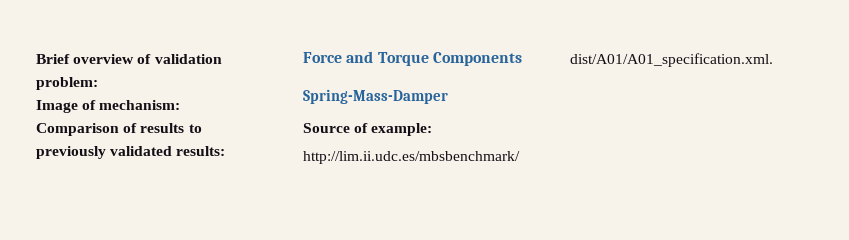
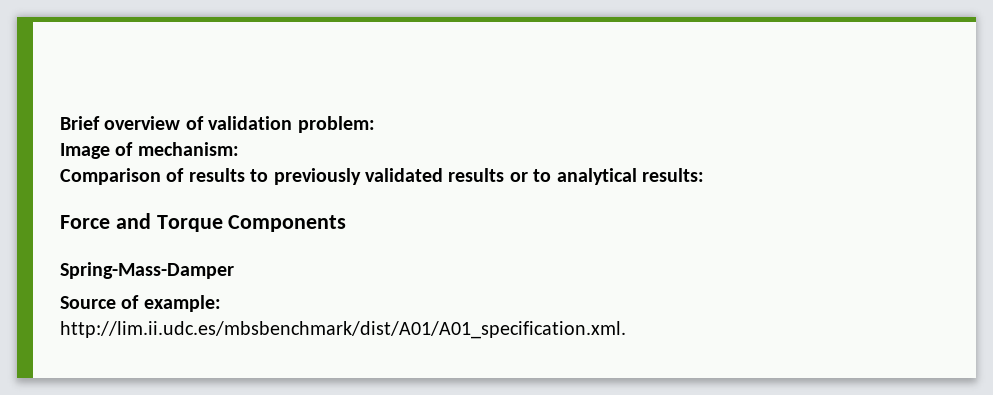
(173, 151) none -> [448,168,637,185] results or to analytical

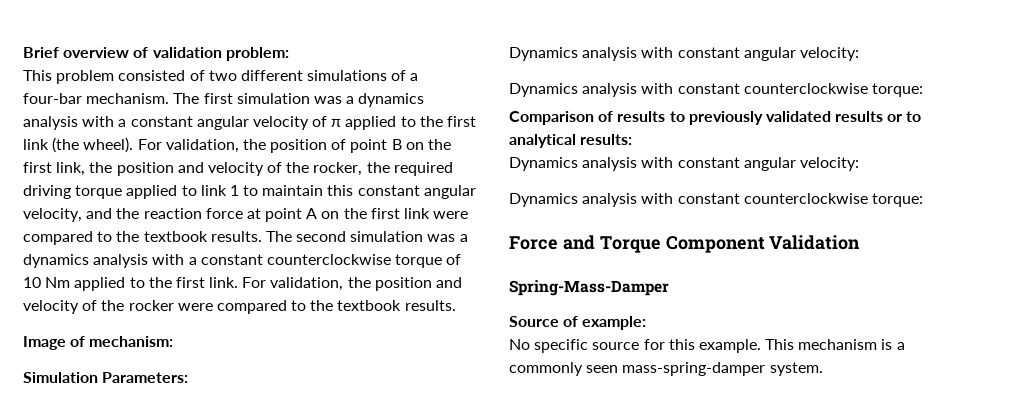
[60,142,239,159] Image of mechanism: -> [23,70,419,84] [23,93,425,107] [23,116,477,130] [23,137,452,153] [23,162,453,176] [23,185,476,199] [23,208,469,222] [23,231,468,245] [23,254,462,268] [23,277,463,291] [23,300,456,314] [23,336,174,350] [23,372,189,383] [509,47,859,61] [509,83,923,97] This problem consisted of two different simulations of a four-bar mechanism. The first simulation was a dynamics analysis with a constant angular velocity of π applied to the first link (the wheel). For validation, the position of point B on the first link, the position and velocity of the rocker, the required driving torque applied to link 1 to maintain this constant angular velocity, and the reaction force at point A on the first link were compared to the textbook results. The second simulation was a dynamics analysis with a constant counterclockwise torque of 10 Nm applied to the first link. For validation, the position and velocity of the rocker were compared to the textbook results. // Image of mechanism: // Simulation Parameters: // Dynamics analysis with constant angular velocity: // Dynamics analysis with constant counterclockwise torque:
(704, 175) none -> [509,157,859,171] [509,193,923,207] // Dynamics analysis with constant angular velocity: // Dynamics analysis with constant counterclockwise torque:
[228,215,347,232] Components -> [665,235,861,253] Component Validation
[60,321,626,339] http://lim.ii.udc.es/mbsbenchmark/dist/A01/A01_specification.xml. -> [509,339,905,353] [509,362,823,376] No specific source for this example. This mechanism is a commonly seen mass-spring-damper system.

